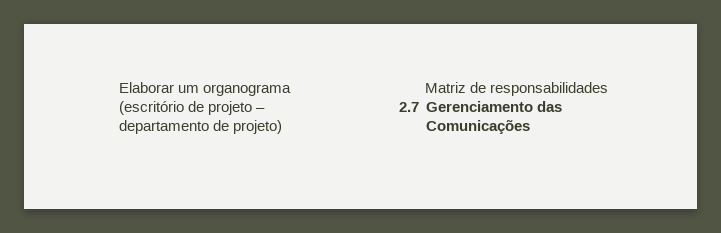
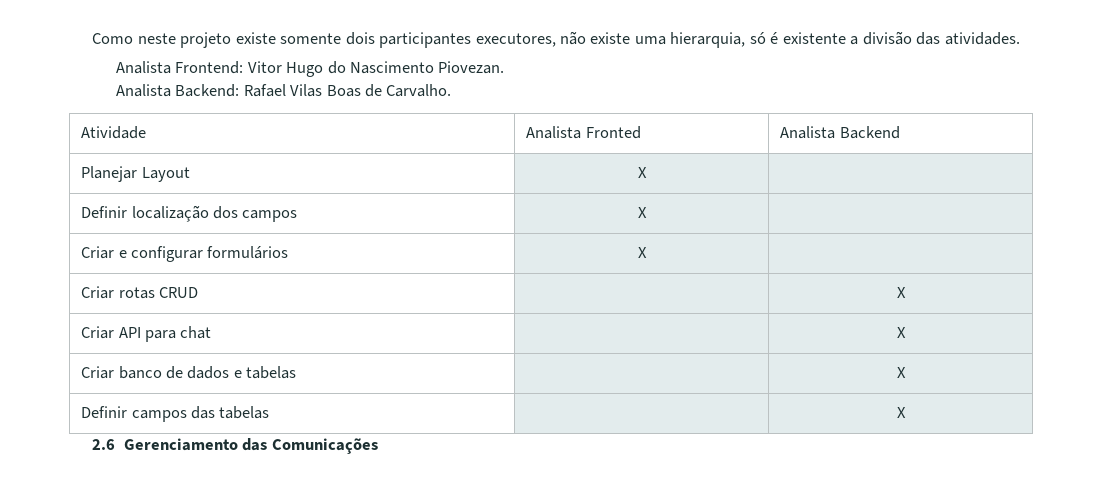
[118,82,291,96] [118,101,265,115] [118,120,282,134] [424,82,608,96] [398,102,419,112] Elaborar um organograma (escritório de projeto – departamento de projeto) // Matriz de responsabilidades // 2.7 -> [92,31,1020,48] [115,61,505,77] [115,84,452,97] [81,126,147,139] [526,126,641,139] [780,126,900,139] [81,166,190,182] [637,167,647,178] [81,205,298,222] [637,207,647,218] [81,246,289,262] [637,247,647,258] [81,286,198,299] [896,287,906,298] [81,326,212,342] [896,327,906,338] [81,366,297,379] [896,367,906,378] [81,406,270,422] [896,407,906,418] [92,439,116,450] Como neste projeto existe somente dois participantes executores, não existe uma hierarquia, só é existente a divisão das atividades. // Analista Frontend: Vitor Hugo do Nascimento Piovezan. // Analista Backend: Rafael Vilas Boas de Carvalho. // Atividade | Analista Fronted | Analista Backend // Planejar Layout | X | // Definir localização dos campos | X | // Criar e configurar formulários | X | // Criar rotas CRUD | | X // Criar API para chat | | X // Criar banco de dados e tabelas | | X // Definir campos das tabelas | | X // 2.6

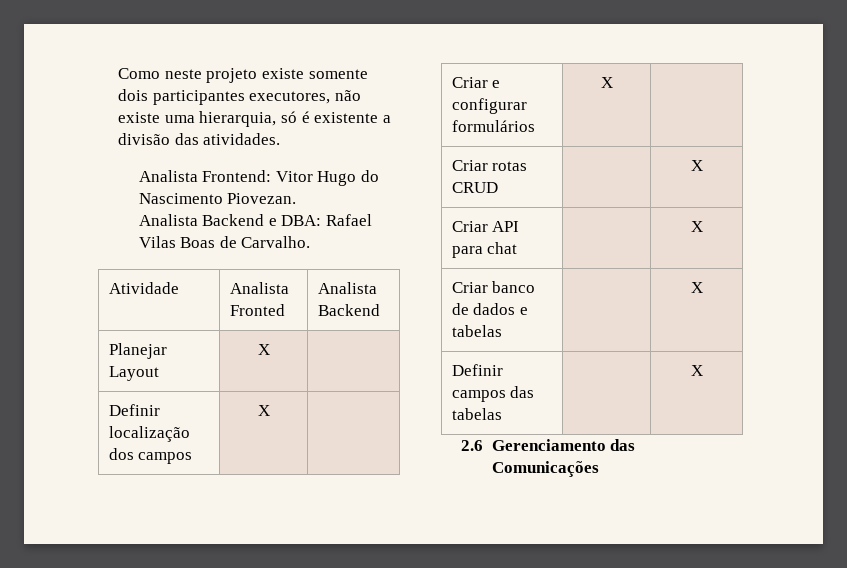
[175,84,240,97] Backend: -> [202,214,322,226] Backend e DBA:

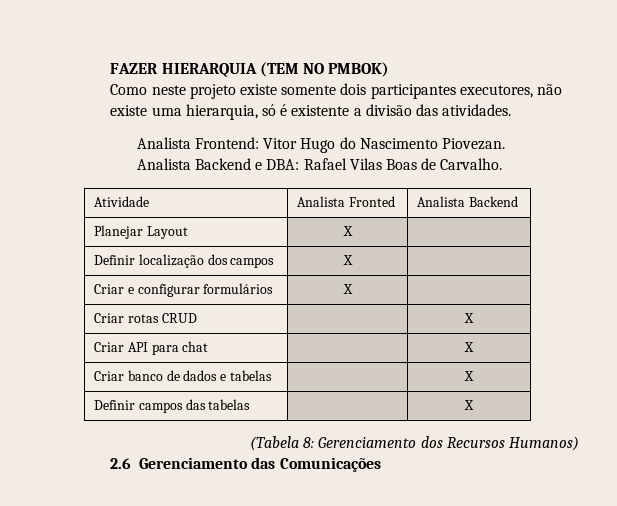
(118, 73) none -> [110,62,390,77] FAZER HIERARQUIA (TEM NO PMBOK) //
(703, 370) none -> [250,436,579,451] // (Tabela 8: Gerenciamento dos Recursos Humanos)

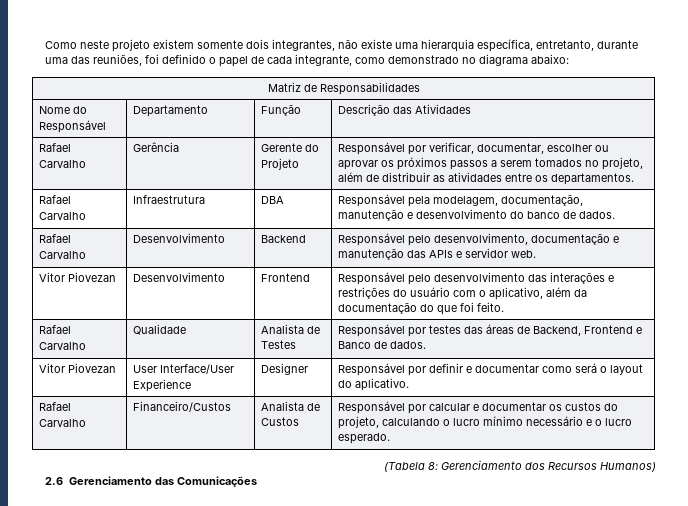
[110,62,390,77] FAZER HIERARQUIA (TEM NO PMBOK) // -> (45, 45) none
[239,84,277,95] existe -> [153,39,195,49] existem
[370,84,533,99] participantes executores, -> [272,39,336,51] integrantes,
[185,104,512,120] [136,137,505,153] [136,158,503,170] [93,196,149,207] [296,196,395,207] [416,196,518,207] [93,225,188,239] [342,226,353,236] [93,254,275,268] [342,255,353,265] [93,283,274,297] [342,284,353,294] [93,313,197,323] [464,313,474,323] [93,341,209,355] [464,342,474,352] [93,370,272,381] [464,371,474,381] [93,399,251,413] [464,400,474,410] hierarquia, só é existente a divisão das atividades. // Analista Frontend: Vitor Hugo do Nascimento Piovezan. // Analista Backend e DBA: Rafael Vilas Boas de Carvalho. // Atividade | Analista Fronted | Analista Backend // Planejar Layout | X | // Definir localização dos campos | X | // Criar e configurar formulários | X | // Criar rotas CRUD | | X // Criar API para chat | | X // Criar banco de dados e tabelas | | X // Definir campos das tabelas | | X -> [421,39,639,52] [45,54,570,67] [267,82,420,95] [38,106,87,114] [38,120,106,133] [132,105,208,117] [260,104,301,116] [337,104,471,116] [38,143,71,152] [38,160,86,168] [132,142,179,152] [260,143,319,152] [260,158,299,170] [337,142,609,155] [337,157,643,170] [337,172,634,185] [38,195,71,204] [38,212,86,220] [132,195,205,204] [260,196,284,204] [337,194,583,207] [337,209,615,221] [38,234,71,243] [38,251,86,259] [132,233,225,243] [260,235,306,243] [337,233,619,246] [337,248,536,260] [38,272,116,282] [132,272,225,282] [260,273,310,282] [337,272,614,285] [337,287,587,300] [337,302,504,315] [38,325,71,334] [38,342,86,350] [132,324,186,335] [260,324,320,334] [260,340,296,349] [337,324,642,337] [337,341,426,349] [38,363,116,373] [132,364,234,374] [132,379,191,392] [260,363,308,375] [337,363,643,376] [337,378,409,391] [38,402,71,411] [38,419,86,427] [132,401,231,412] [260,401,320,411] [260,417,299,426] [337,401,618,414] [337,416,632,429] [337,433,390,444] hierarquia específica, entretanto, durante uma das reuniões, foi definido o papel de cada integrante, como demonstrado no diagrama abaixo: // Matriz de Responsabilidades // Nome do Responsável | Departamento | Função | Descrição das Atividades // Rafael Carvalho | Gerência | Gerente do Projeto | Responsável por verificar, documentar, escolher ou aprovar os próximos passos a serem tomados no projeto, além de distribuir as atividades entre os departamentos. // Rafael Carvalho | Infraestrutura | DBA | Responsável pela modelagem, documentação, manutenção e desenvolvimento do banco de dados. // Rafael Carvalho | Desenvolvimento | Backend | Responsável pelo desenvolvimento, documentação e manutenção das APIs e servidor web. // Vitor Piovezan | Desenvolvimento | Frontend | Responsável pelo desenvolvimento das interações e restrições do usuário com o aplicativo, além da documentação do que foi feito. // Rafael Carvalho | Qualidade | Analista de Testes | Responsável por testes das áreas de Backend, Frontend e Banco de dados. // Vitor Piovezan | User Interface/User Experience | Designer | Responsável por definir e documentar como será o layout do aplicativo. // Rafael Carvalho | Financeiro/Custos | Analista de Custos | Responsável por calcular e documentar os custos do projeto, calculando o lucro mínimo necessário e o lucro esperado.

